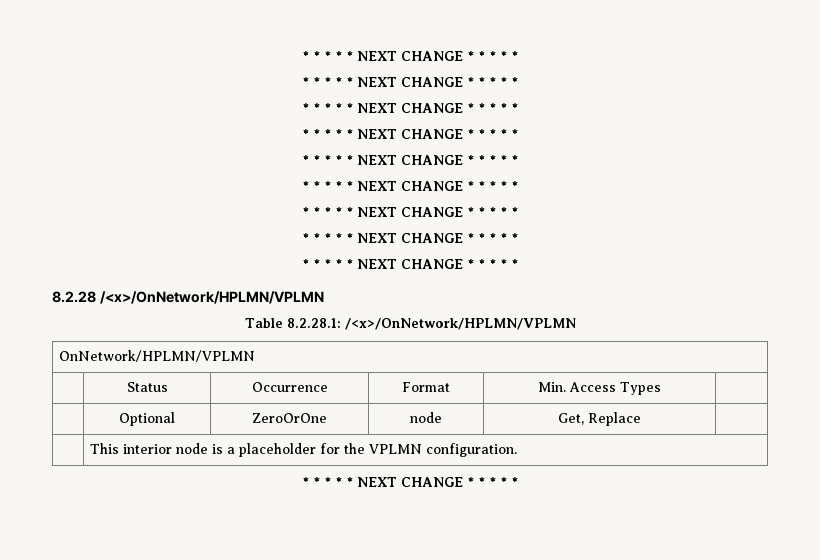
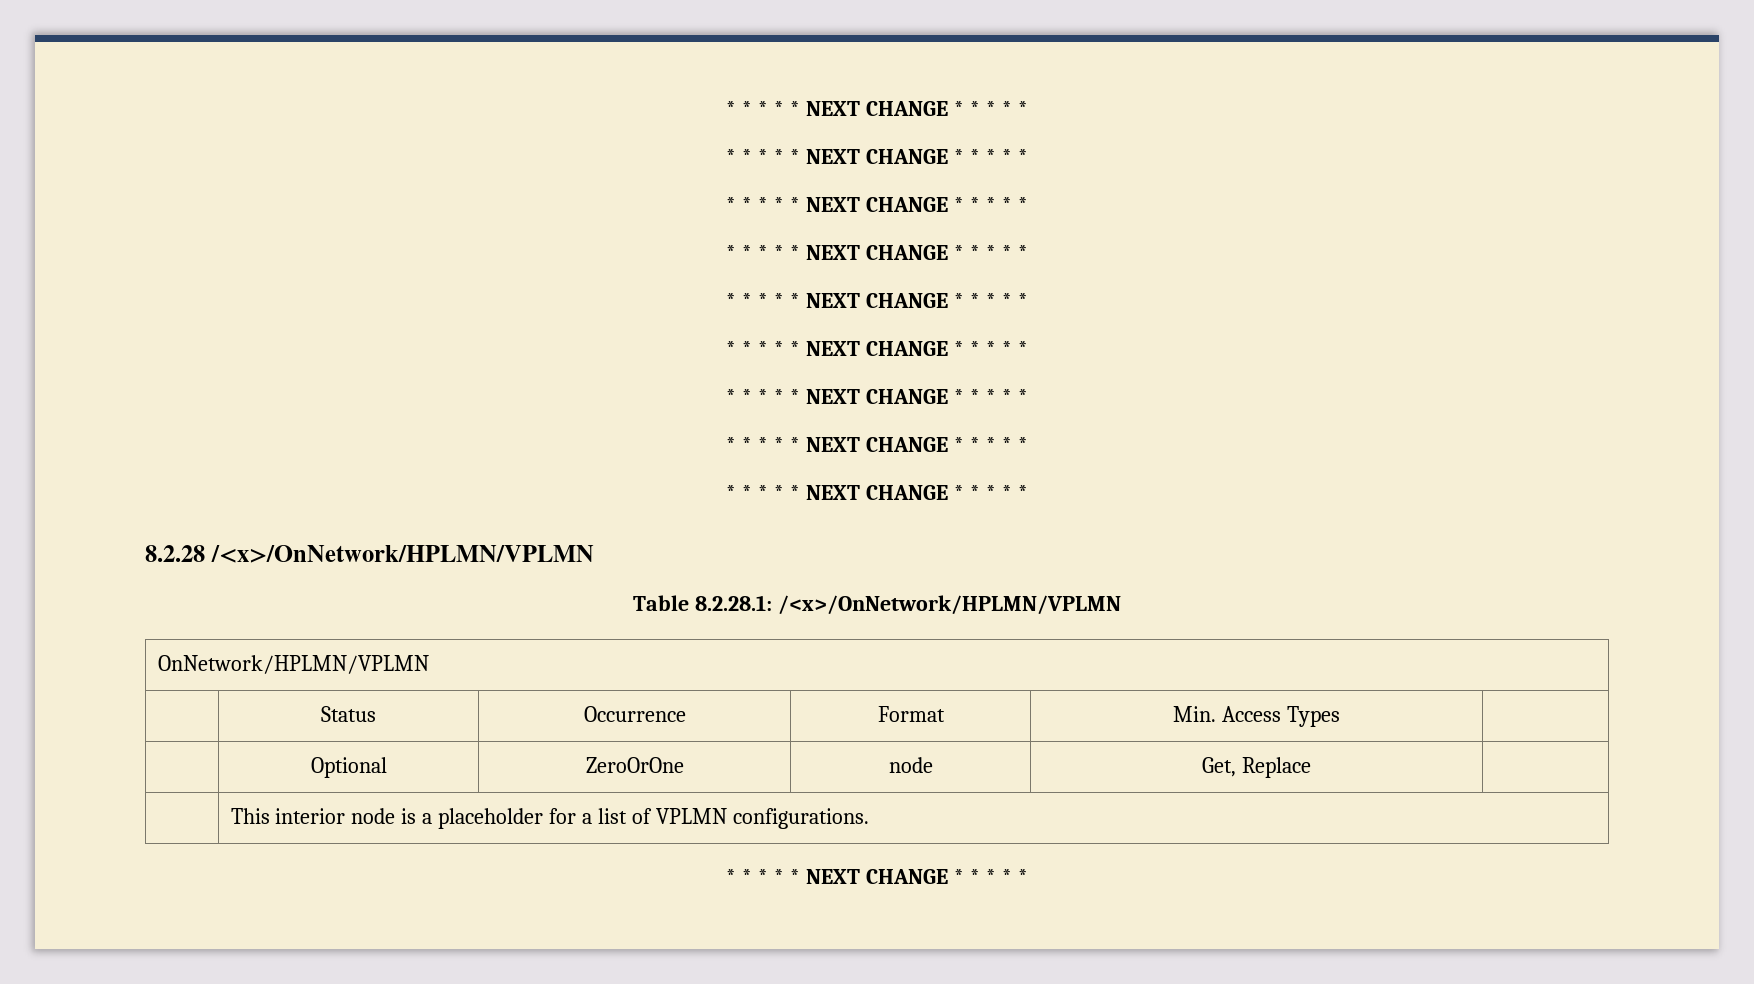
[343,443,517,457] the VPLMN configuration. -> [582,808,869,829] a list of VPLMN configurations.

